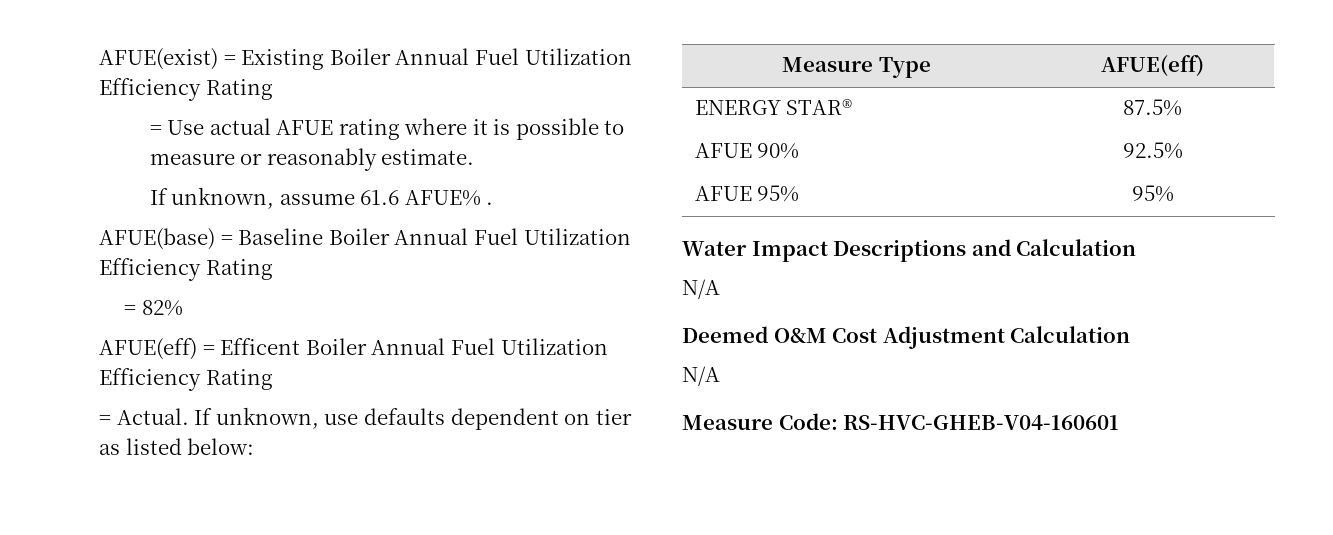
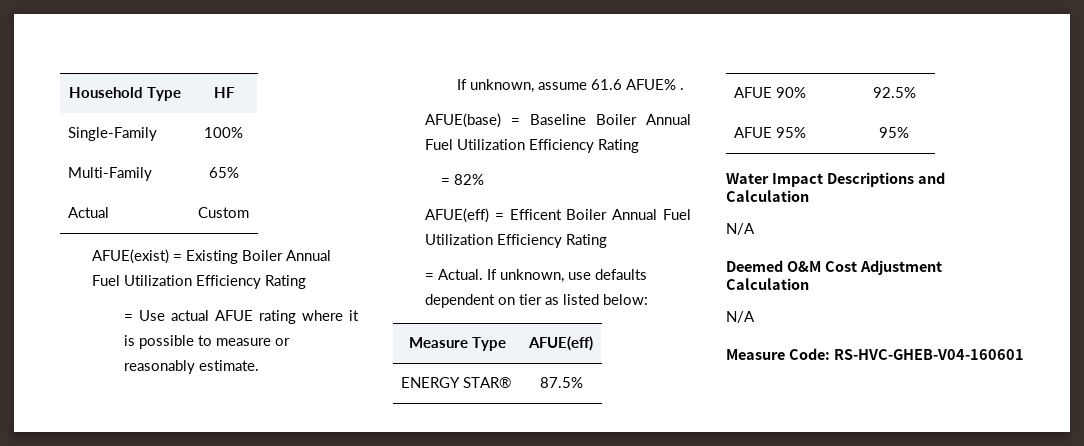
(99, 59) none -> [69,87,181,101] [213,87,235,98] [67,127,157,141] [204,127,243,138] [67,167,152,181] [208,167,239,178] [67,207,109,218] [198,207,249,218] Household Type | HF // Single-Family | 100% // Multi-Family | 65% // Actual | Custom //

